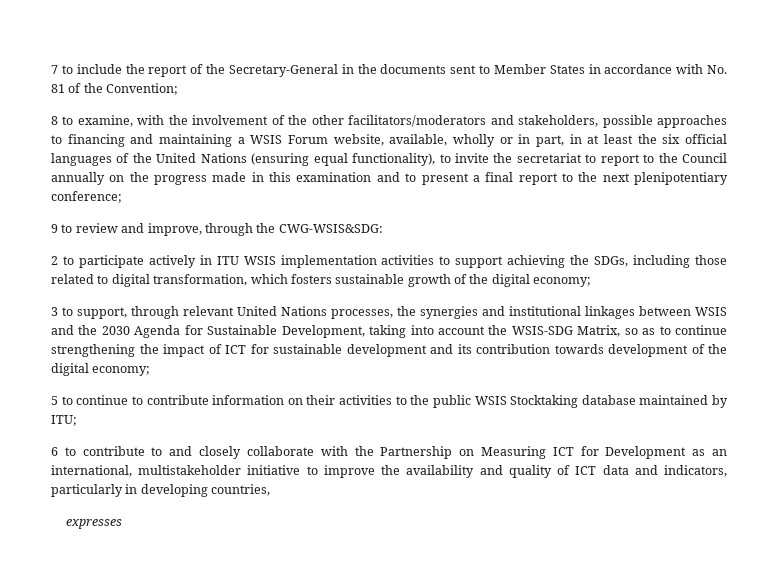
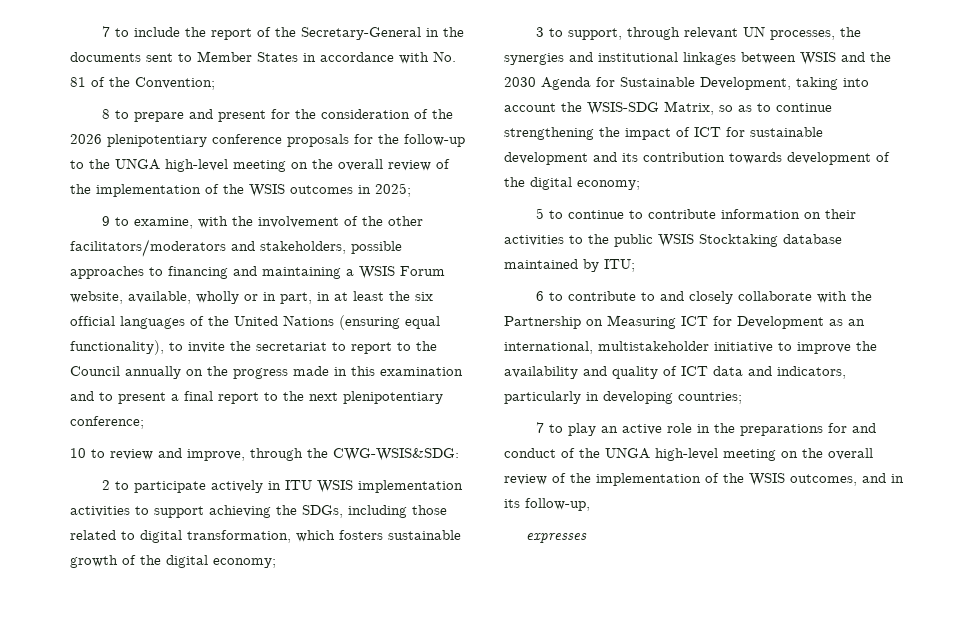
(74, 120) none -> [134,109,454,122] [70,134,465,147] [70,158,450,172] [70,183,411,197] [102,216,130,226] prepare and present for the consideration of the 2026 plenipotentiary conference proposals for the follow-up to the UNGA high-level meeting on the overall review of the implementation of the WSIS outcomes in 2025; // 9 to
[51,224,58,233] 9 -> [70,448,86,458] 10
[237,306,327,316] United Nations -> [743,26,766,37] UN
[211,484,271,496] countries, -> [678,392,742,404] [536,422,877,436] [504,447,873,461] [504,473,904,486] [504,498,590,511] countries; // 7 to play an active role in the preparations for and conduct of the UNGA high-level meeting on the overall review of the implementation of the WSIS outcomes, and in its follow-up,

